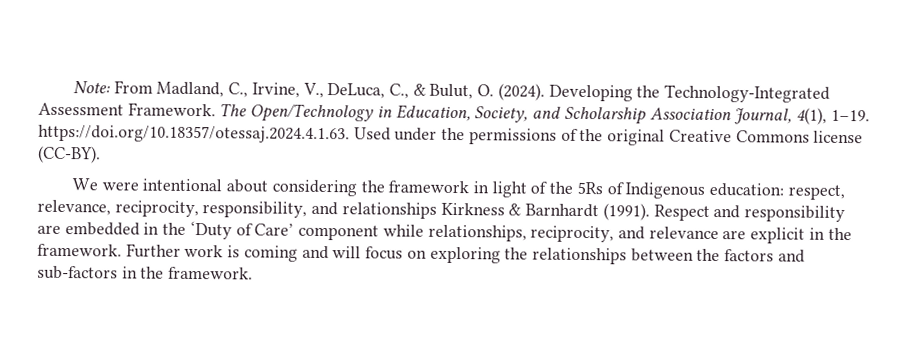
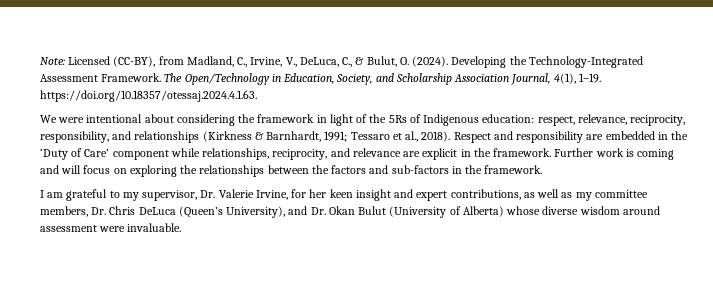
[113,80,153,94] From -> [68,56,184,67] Licensed (CC-BY), from
[353,127,864,146] [38,145,101,164] Used under the permissions of the original Creative Commons license (CC-BY). -> (257, 96) none
[440,202,650,221] Kirkness & Barnhardt (1991). -> [202,131,451,142] (Kirkness & Barnhardt, 1991; Tessaro et al., 2018).
(254, 273) none -> [40,189,648,201] [40,206,660,218] [40,223,182,232] // I am grateful to my supervisor, Dr. Valerie Irvine, for her keen insight and expert contributions, as well as my committee members, Dr. Chris DeLuca (Queen’s University), and Dr. Okan Bulut (University of Alberta) whose diverse wisdom around assessment were invaluable.

